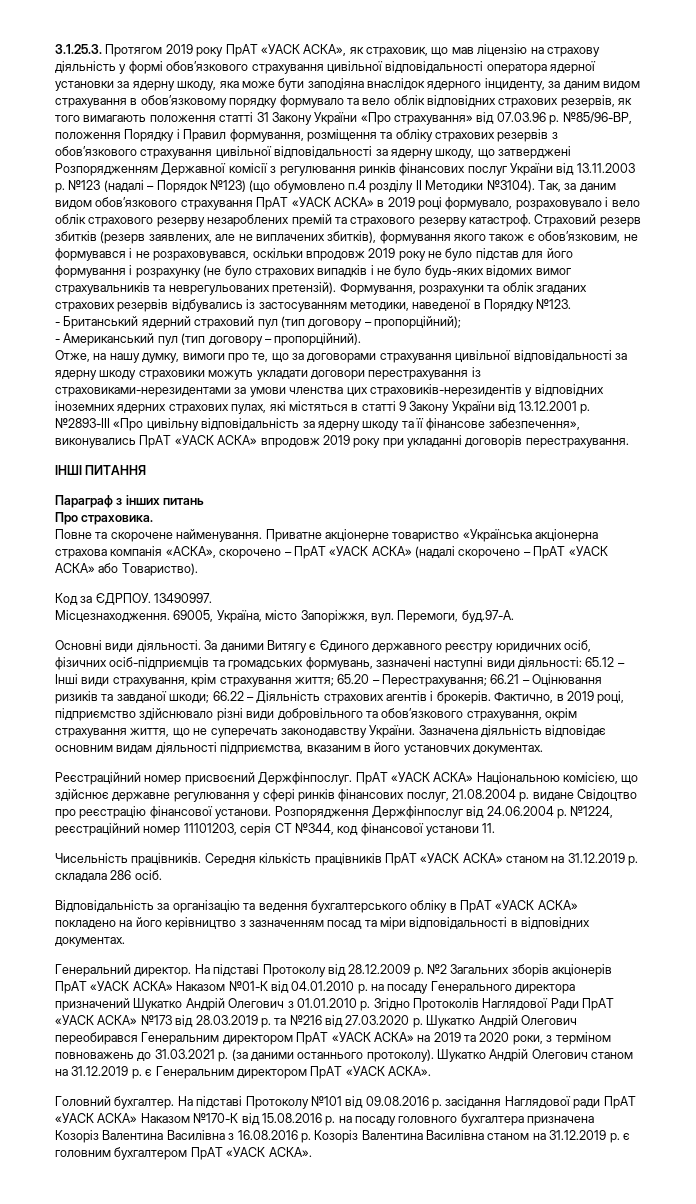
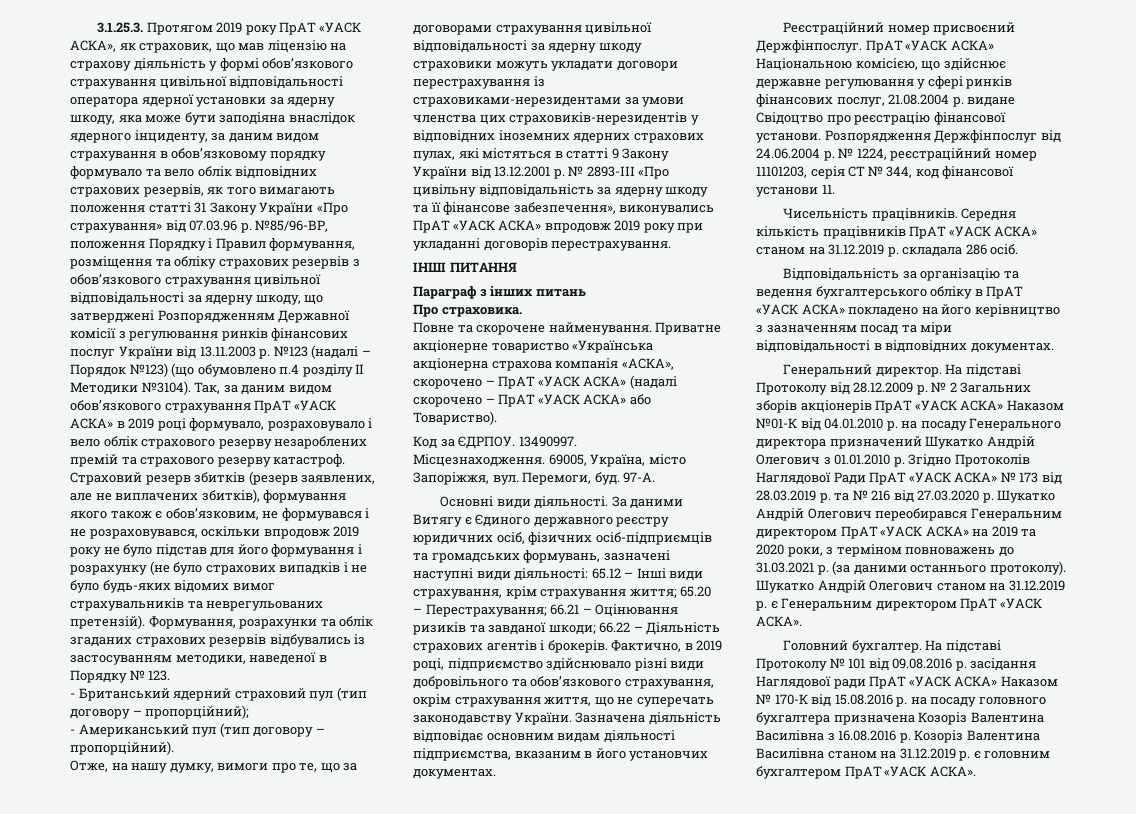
[536,299,572,309] №123. -> [129,670,171,681] № 123.
[55,418,110,428] №2893-III -> [568,166,635,177] № 2893-III
[461,610,514,623] буд.97-А. -> [594,472,656,485] буд. 97-А.
[570,806,614,818] №1224, -> [838,148,887,160] № 1224,
[294,823,334,835] №344, -> [867,166,913,178] № 344,
[427,964,447,974] №2 -> [931,382,957,392] № 2
[140,1015,172,1025] №173 -> [1000,472,1039,483] № 173
[289,1015,322,1025] №216 -> [852,490,891,501] № 216
[310,1096,342,1106] №101 -> [829,658,866,669] № 101
[193,1113,239,1123] №170-К -> [756,694,808,705] № 170-К

